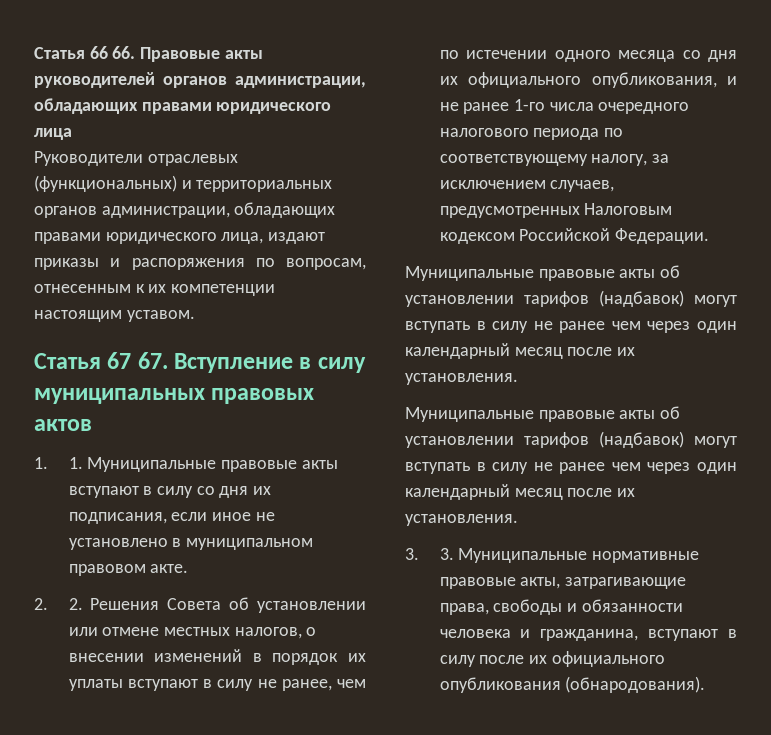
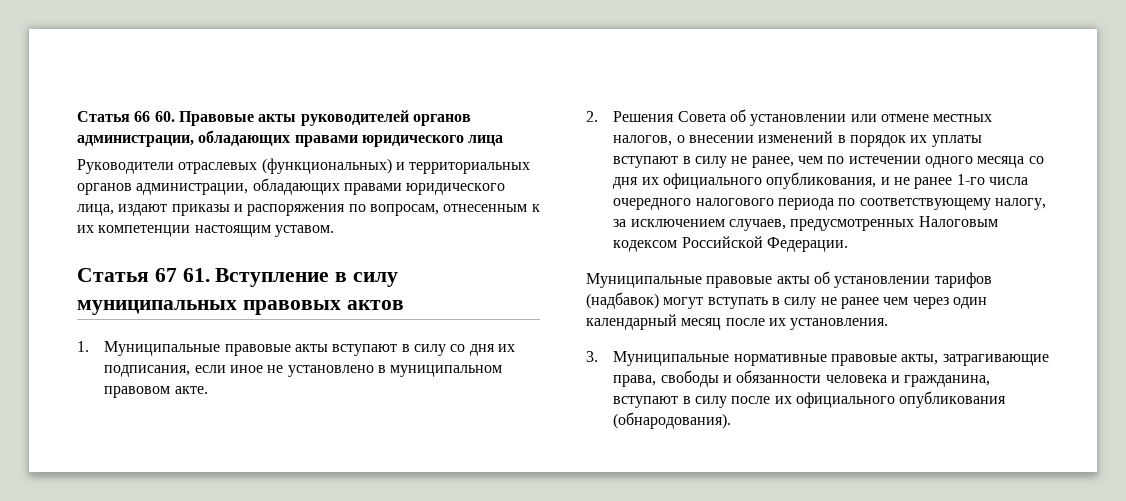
[112,46,136,59] 66. -> [154,111,175,122] 60.
[137,352,168,369] 67. -> [182,268,210,282] 61.
[68,457,83,469] 1. -> (89, 346) none
[68,598,83,610] 2. -> (598, 116) none
[405,406,681,422] [405,431,737,448] [405,462,737,474] [405,484,636,500] [405,514,518,526] [405,548,454,560] // Муниципальные правовые акты об установлении тарифов (надбавок) могут вступать в силу не ранее чем через один календарный месяц после их установления. // 3. 3. -> [586,351,598,362] // 3.

